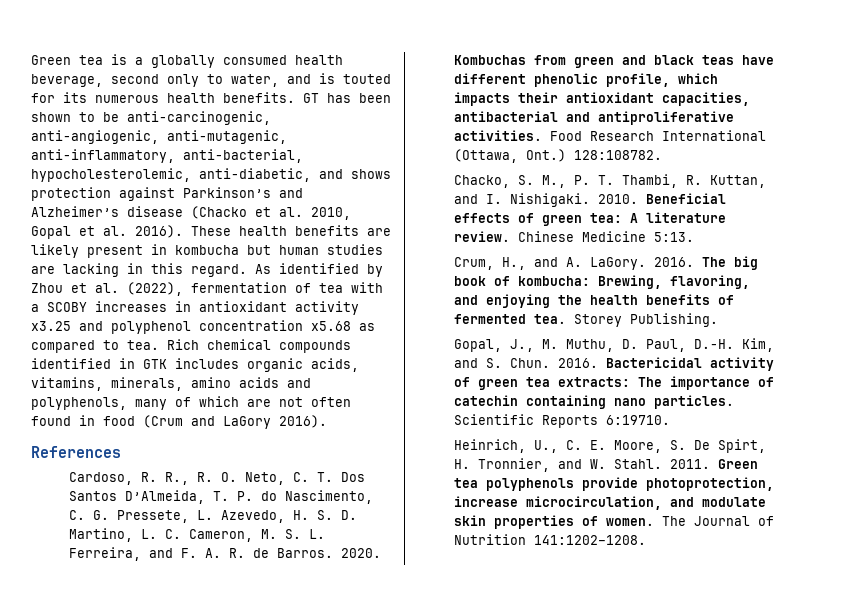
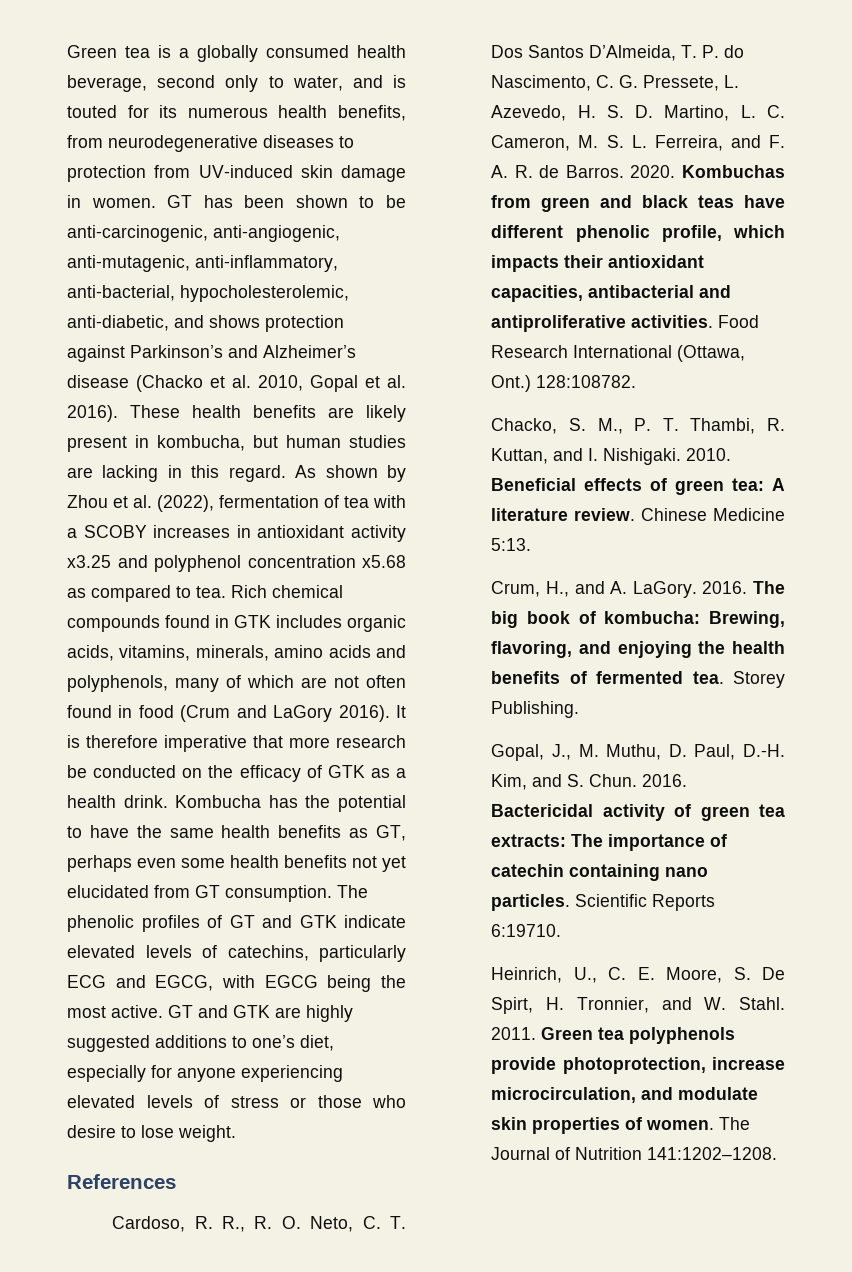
[223,92,295,103] benefits. -> [338,105,406,121] [67,135,354,152] [67,165,406,182] [67,195,156,208] benefits, from neurodegenerative diseases to protection from UV-induced skin damage in women.
[175,245,239,255] kombucha -> [157,435,245,451] kombucha,
[279,263,359,274] identified -> [325,465,378,478] shown
[31,358,111,369] identified -> [165,615,210,628] found
(327, 421) none -> [396,705,406,718] [67,735,406,752] [67,765,406,782] [67,795,406,812] [67,825,406,841] [67,855,406,872] [67,885,368,902] [67,915,406,932] [67,945,406,962] [67,975,406,992] [67,1005,353,1022] [67,1035,334,1052] [67,1065,343,1082] [67,1095,406,1108] [67,1125,236,1142] It is therefore imperative that more research be conducted on the efficacy of GTK as a health drink. Kombucha has the potential to have the same health benefits as GT, perhaps even some health benefits not yet elucidated from GT consumption. The phenolic profiles of GT and GTK indicate elevated levels of catechins, particularly ECG and EGCG, with EGCG being the most active. GT and GTK are highly suggested additions to one’s diet, especially for anyone experiencing elevated levels of stress or those who desire to lose weight.

